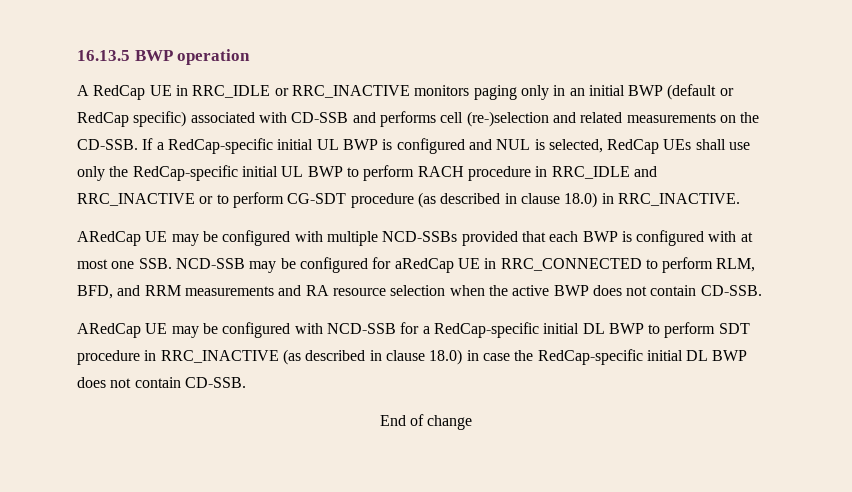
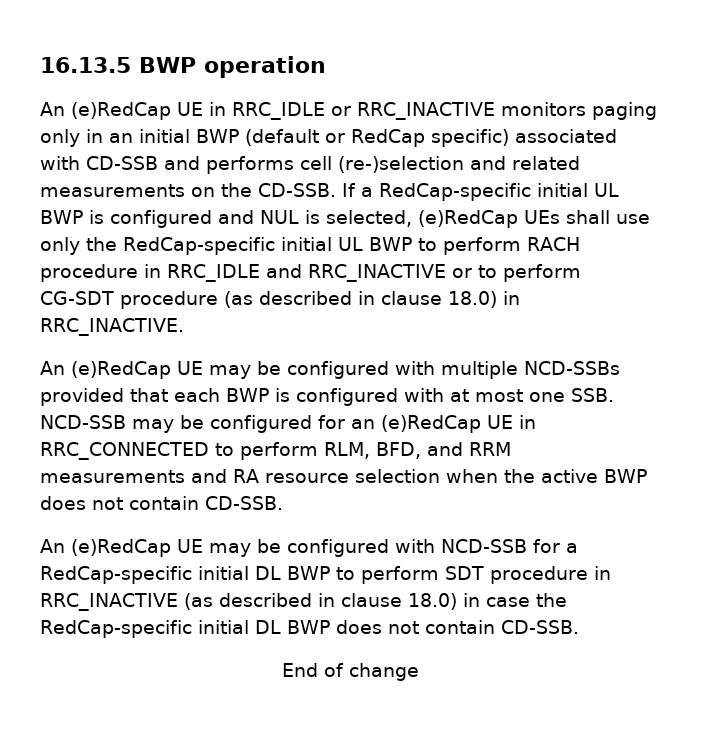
[77,85,146,100] A RedCap -> [40,102,171,120] An (e)RedCap
[607,139,660,154] RedCap -> [417,210,518,228] (e)RedCap
[77,231,141,246] ARedCap -> [40,361,171,379] An (e)RedCap
[394,258,454,273] aRedCap -> [351,415,481,433] an (e)RedCap
[77,323,141,338] ARedCap -> [40,539,171,557] An (e)RedCap

